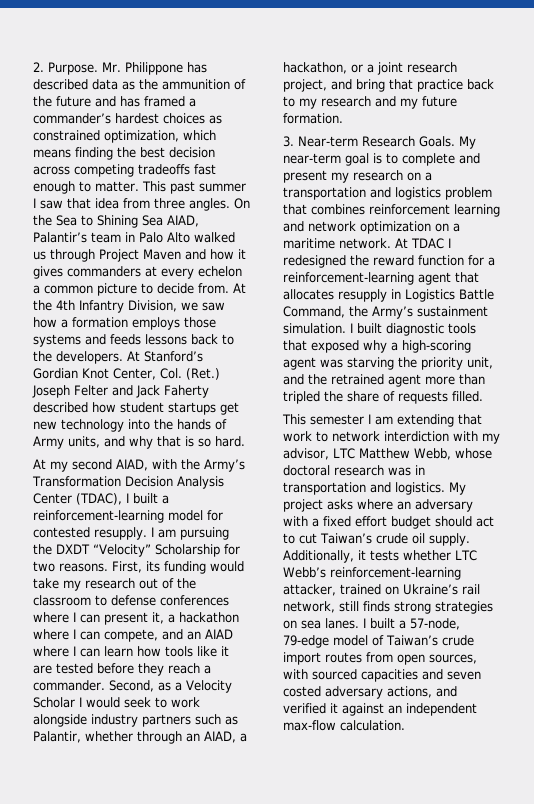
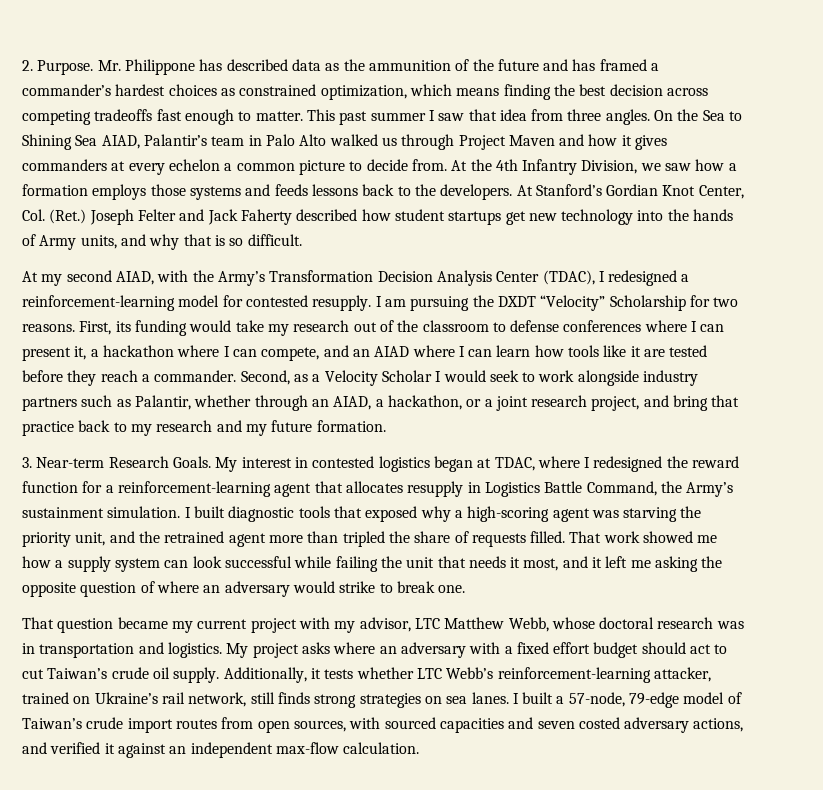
[215,436,245,447] hard. -> [247,234,302,246] difficult.
[133,493,158,504] built -> [608,270,678,286] redesigned
[283,153,480,166] [283,170,432,183] [283,187,492,200] [283,204,500,217] [283,221,460,234] [283,238,444,249] near-term goal is to complete and present my research on a transportation and logistics problem that combines reinforcement learning and network optimization on a maritime network. At TDAC -> [241,456,580,472] interest in contested logistics began at TDAC, where
[282,414,482,427] [283,431,449,442] // This semester I am extending that work to network interdiction -> [569,531,718,543] [22,556,723,572] [22,581,466,597] [22,617,297,633] That work showed me how a supply system can look successful while failing the unit that needs it most, and it left me asking the opposite question of where an adversary would strike to break one. // That question became my current project

